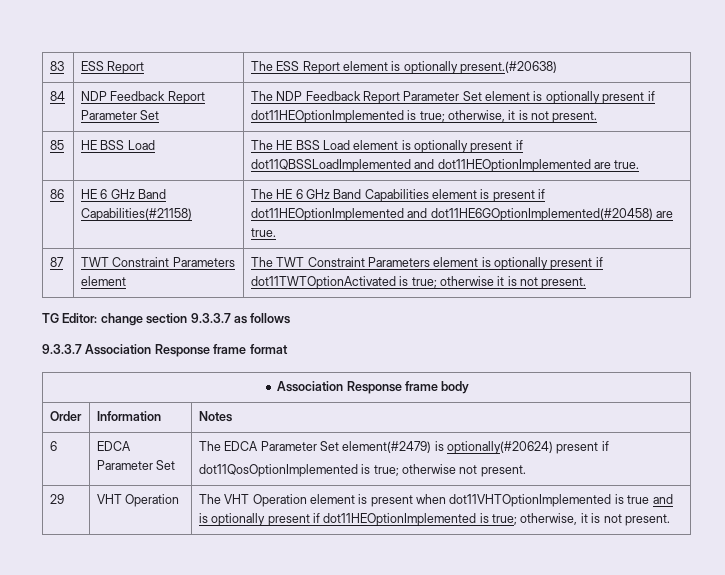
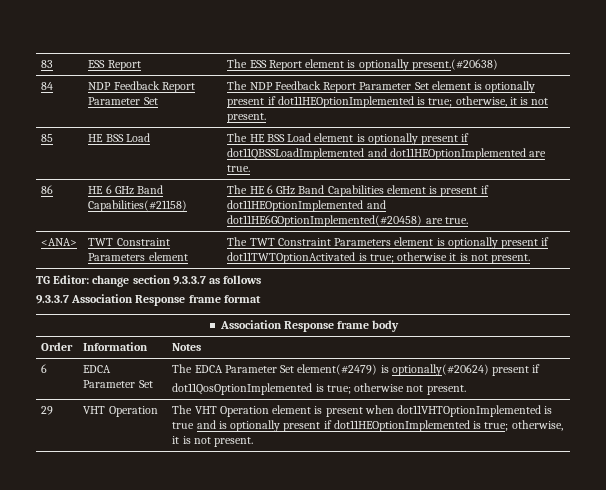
[49,257,64,267] 87 -> [41,238,78,246] <ANA>

